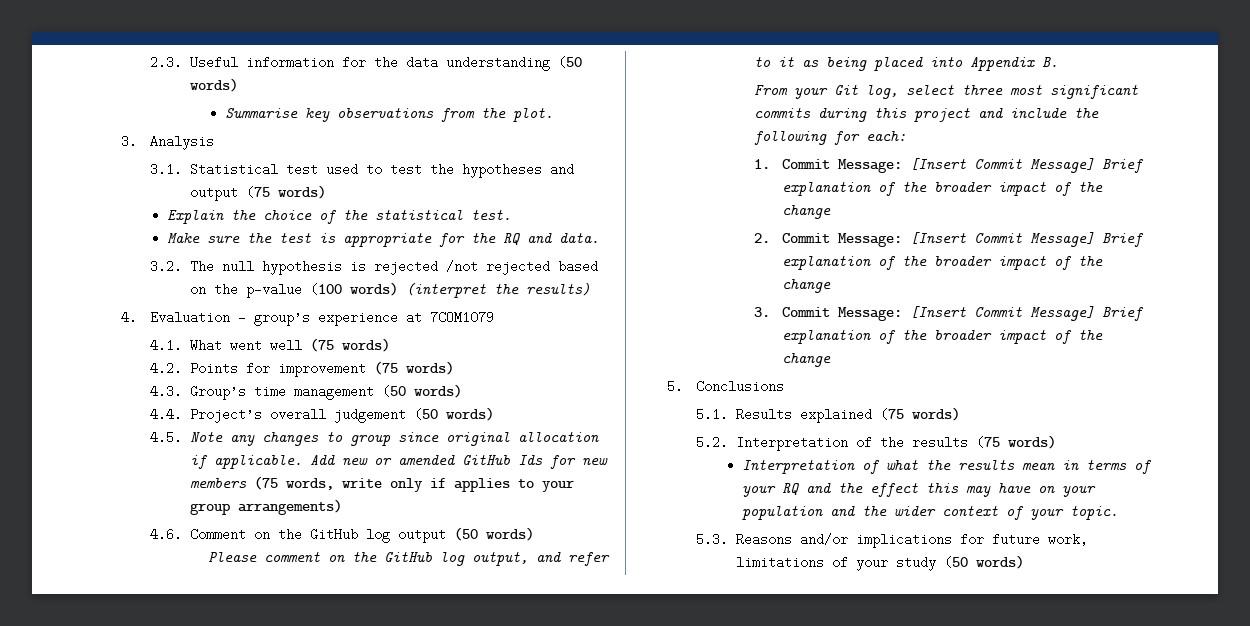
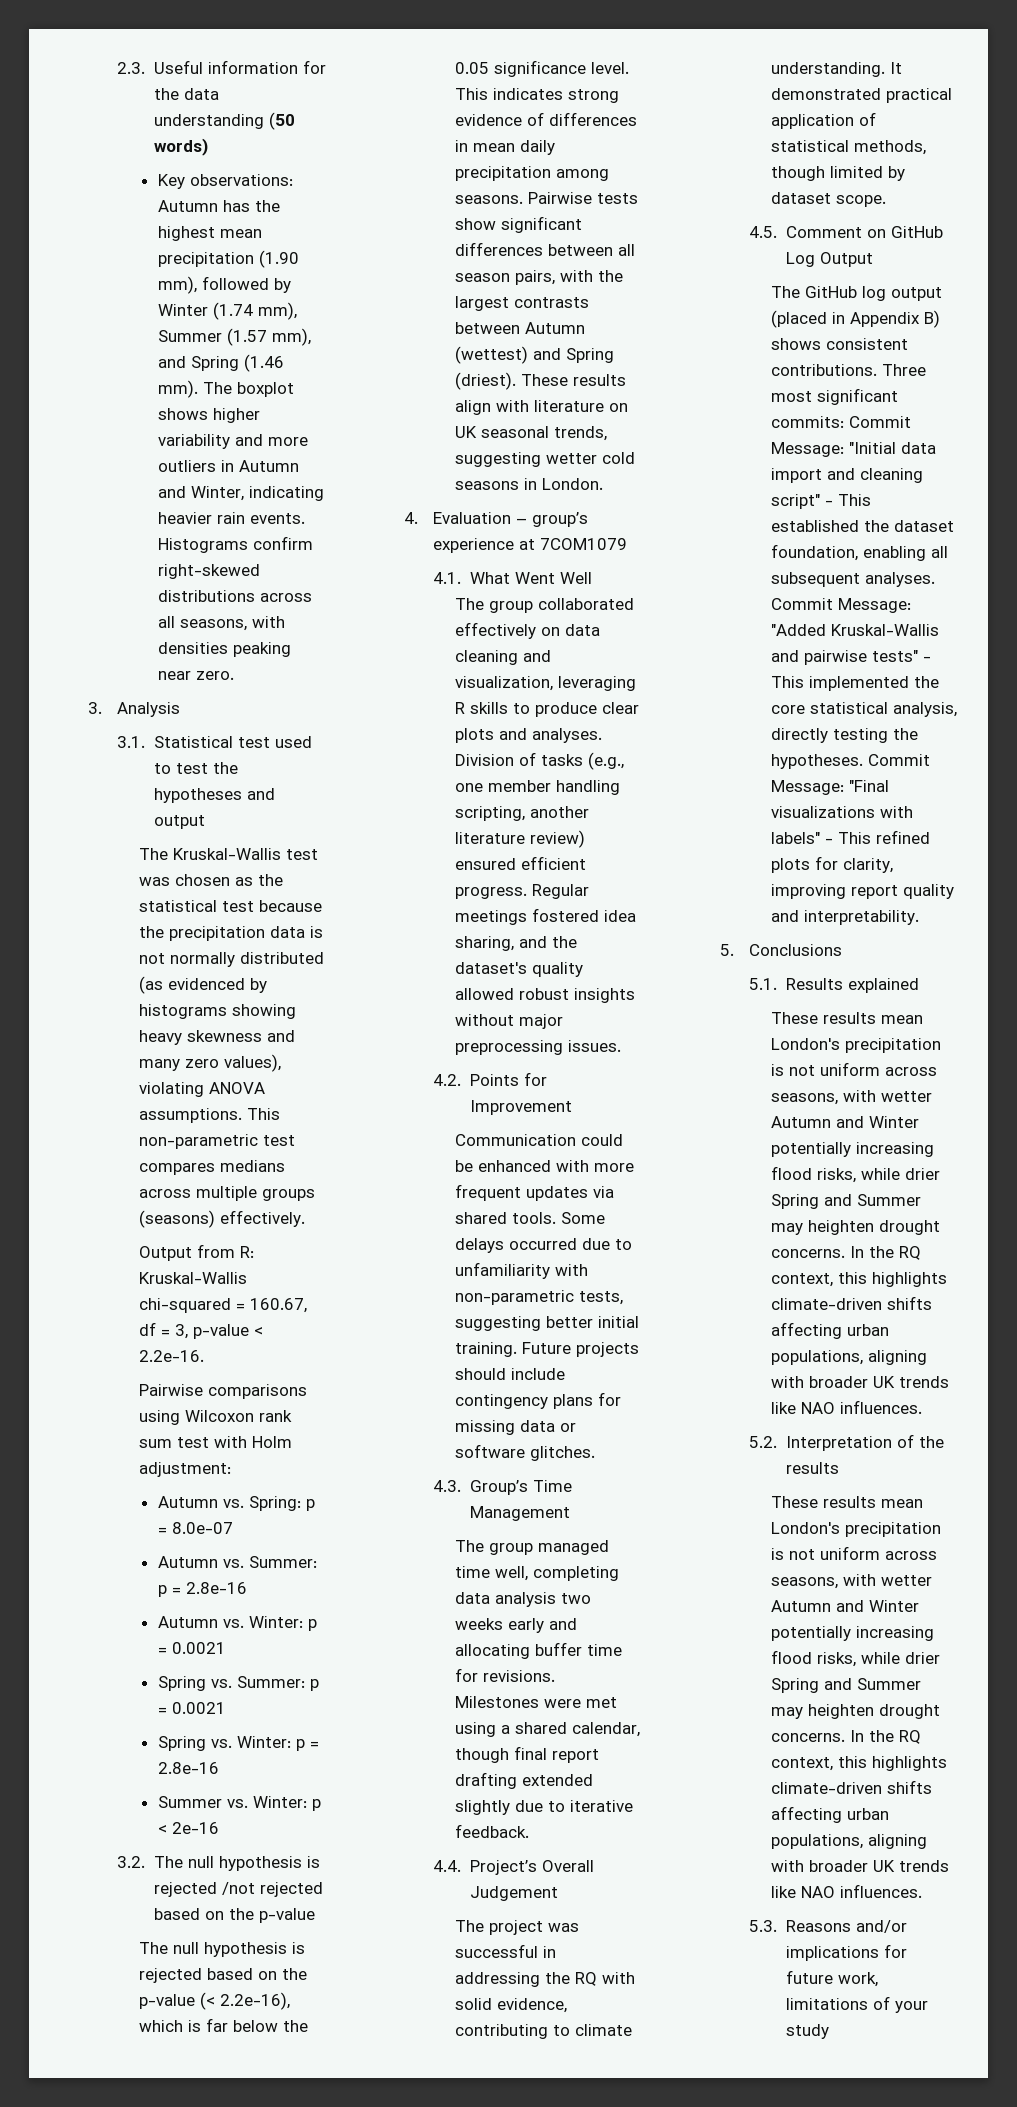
[224,108,553,122] Summarise key observations from the plot. -> [157,174,293,189] [157,200,280,212] [157,226,262,241] [157,250,299,268] [157,276,291,294] [157,302,297,320] [157,328,311,346] [157,354,284,372] [157,380,294,398] [157,408,260,423] [157,434,308,449] [157,460,299,472] [157,486,324,501] [157,512,305,524] [157,536,313,553] [157,564,260,579] [157,590,312,602] [157,616,285,631] [157,642,291,657] [157,671,234,680] Key observations: Autumn has the highest mean precipitation (1.90 mm), followed by Winter (1.74 mm), Summer (1.57 mm), and Spring (1.46 mm). The boxplot shows higher variability and more outliers in Autumn and Winter, indicating heavier rain events. Histograms confirm right-skewed distributions across all seasons, with densities peaking near zero.
[245,185,326,199] [166,210,511,224] [166,233,599,247] (75 words) // Explain the choice of the statistical test. // Make sure the test is appropriate for the RQ and data. -> [139,848,319,860] [139,874,284,886] [139,900,323,912] [139,926,324,941] [139,952,325,967] [139,976,268,994] [139,1004,297,1019] [139,1030,296,1045] [139,1054,282,1072] [139,1082,266,1097] [139,1108,281,1123] [139,1134,296,1149] [139,1160,286,1175] [139,1186,316,1201] [139,1210,306,1228] [139,1244,255,1261] [139,1272,248,1284] [139,1298,308,1313] [139,1322,264,1339] [139,1350,205,1362] [139,1384,308,1399] [139,1410,293,1425] [139,1436,293,1448] [139,1462,232,1477] [157,1496,315,1511] [157,1522,233,1534] [157,1556,317,1568] [157,1582,247,1597] [157,1616,317,1631] [157,1642,226,1654] [157,1676,319,1691] [157,1702,226,1714] [157,1736,319,1751] [157,1762,219,1774] [157,1796,321,1811] [157,1822,219,1834] // The Kruskal-Wallis test was chosen as the statistical test because the precipitation data is not normally distributed (as evidenced by histograms showing heavy skewness and many zero values), violating ANOVA assumptions. This non-parametric test compares medians across multiple groups (seasons) effectively. // Output from R: Kruskal-Wallis chi-squared = 160.67, df = 3, p-value < 2.2e-16. // Pairwise comparisons using Wilcoxon rank sum test with Holm adjustment: // Autumn vs. Spring: p = 8.0e-07 // Autumn vs. Summer: p = 2.8e-16 // Autumn vs. Winter: p = 0.0021 // Spring vs. Summer: p = 0.0021 // Spring vs. Winter: p = 2.8e-16 // Summer vs. Winter: p < 2e-16
[309,282,590,298] (100 words) (interpret the results) -> [139,1942,306,1957] [139,1968,308,1983] [139,1992,291,2010] [139,2018,309,2032] [455,60,630,77] [455,88,620,103] [455,112,638,126] [455,140,556,155] [455,166,610,181] [455,192,639,204] [455,216,583,233] [455,242,636,256] [455,270,624,285] [455,296,590,311] [455,322,586,334] [455,346,615,364] [455,372,627,390] [455,400,629,415] [455,426,608,441] [455,452,636,467] [455,478,604,490] // The null hypothesis is rejected based on the p-value (< 2.2e-16), which is far below the 0.05 significance level. This indicates strong evidence of differences in mean daily precipitation among seasons. Pairwise tests show significant differences between all season pairs, with the largest contrasts between Autumn (wettest) and Spring (driest). These results align with literature on UK seasonal trends, suggesting wetter cold seasons in London.
[229,338,390,352] [149,361,454,377] [149,384,462,400] [149,407,494,423] [149,431,599,446] [189,455,608,469] [189,476,574,492] [189,499,342,515] [149,527,534,543] [207,552,610,566] [753,57,1058,71] [753,85,1138,99] [753,108,1099,122] [753,131,906,145] [753,158,1145,173] [782,182,1104,196] [782,205,832,219] [753,232,1145,247] [782,256,1104,270] [782,279,832,293] [753,306,1145,321] [782,330,1104,344] [782,353,832,367] went well (75 words) // 4.2. Points for improvement (75 words) // 4.3. Group’s time management (50 words) // 4.4. Project’s overall judgement (50 words) // 4.5. Note any changes to group since original allocation if applicable. Add new or amended GitHub Ids for new members (75 words, write only if applies to your group arrangements) // 4.6. Comment on the GitHub log output (50 words) // Please comment on the GitHub log output, and refer to it as being placed into Appendix B. // From your Git log, select three most significant commits during this project and include the following for each: // 1. Commit Message: [Insert Commit Message] Brief explanation of the broader impact of the change // 2. Commit Message: [Insert Commit Message] Brief explanation of the broader impact of the change // 3. Commit Message: [Insert Commit Message] Brief explanation of the broader impact of the change -> [514,572,592,584] [455,598,635,613] [455,622,601,639] [455,650,552,665] [455,676,637,691] [455,702,640,717] [455,728,603,743] [455,752,625,770] [455,780,621,795] [455,806,590,821] [455,830,586,848] [455,856,587,870] [455,884,590,899] [455,908,637,925] [455,936,578,951] [455,962,584,977] [455,988,636,1003] [455,1014,564,1029] [455,1040,622,1055] [433,1072,547,1086] [469,1100,572,1115] [455,1134,624,1146] [455,1160,635,1172] [455,1184,615,1201] [455,1212,606,1224] [455,1238,633,1253] [455,1262,589,1279] [455,1290,624,1305] [455,1316,640,1331] [455,1342,640,1357] [455,1368,566,1380] [455,1392,622,1409] [455,1420,577,1435] [455,1444,596,1461] [433,1480,572,1495] [469,1506,570,1521] [455,1540,610,1555] [455,1566,620,1581] [455,1592,592,1607] [455,1618,578,1633] [455,1642,623,1659] [455,1668,556,1682] [455,1696,618,1708] [455,1722,641,1737] [455,1746,600,1763] [455,1772,594,1789] [455,1800,634,1815] [455,1824,530,1838] [433,1860,594,1875] [469,1886,558,1901] [455,1920,580,1935] [455,1944,557,1958] [455,1972,636,1987] [455,1998,568,2013] [455,2024,633,2039] [771,62,903,77] [771,88,953,103] [771,112,877,129] [771,140,927,155] [771,166,906,181] [771,192,887,207] [749,226,943,238] [785,252,873,267] [771,286,943,301] [771,310,941,328] [771,338,909,350] [771,364,927,376] [771,388,899,405] [771,416,912,428] [771,442,937,457] [771,468,924,483] [771,494,872,509] [771,520,955,532] [771,544,949,561] [771,572,936,587] [771,598,912,613] [771,624,940,636] [771,650,932,665] [771,676,940,691] [771,702,958,717] [771,728,919,743] [771,754,931,769] [771,780,890,795] [771,806,914,818] [771,830,931,844] [771,856,894,873] [771,884,955,899] [771,910,920,925] Went Well // The group collaborated effectively on data cleaning and visualization, leveraging R skills to produce clear plots and analyses. Division of tasks (e.g., one member handling scripting, another literature review) ensured efficient progress. Regular meetings fostered idea sharing, and the dataset's quality allowed robust insights without major preprocessing issues. // 4.2. Points for Improvement // Communication could be enhanced with more frequent updates via shared tools. Some delays occurred due to unfamiliarity with non-parametric tests, suggesting better initial training. Future projects should include contingency plans for missing data or software glitches. // 4.3. Group’s Time Management // The group managed time well, completing data analysis two weeks early and allocating buffer time for revisions. Milestones were met using a shared calendar, though final report drafting extended slightly due to iterative feedback. // 4.4. Project’s Overall Judgement // The project was successful in addressing the RQ with solid evidence, contributing to climate understanding. It demonstrated practical application of statistical methods, though limited by dataset scope. // 4.5. Comment on GitHub Log Output // The GitHub log output (placed in Appendix B) shows consistent contributions. Three most significant commits: Commit Message: "Initial data import and cleaning script" - This established the dataset foundation, enabling all subsequent analyses. Commit Message: "Added Kruskal-Wallis and pairwise tests" - This implemented the core statistical analysis, directly testing the hypotheses. Commit Message: "Final visualizations with labels" - This refined plots for clarity, improving report quality and interpretability.
[879,407,960,421] (75 words) -> [771,1012,924,1024] [771,1038,942,1053] [771,1062,938,1076] [771,1090,933,1105] [771,1116,920,1128] [771,1142,935,1157] [771,1166,941,1183] [771,1194,922,1209] [771,1220,941,1235] [771,1246,922,1260] [771,1272,948,1287] [771,1296,933,1310] [771,1322,890,1339] [771,1350,928,1365] [771,1376,950,1388] [771,1400,923,1414] // These results mean London's precipitation is not uniform across seasons, with wetter Autumn and Winter potentially increasing flood risks, while drier Spring and Summer may heighten drought concerns. In the RQ context, this highlights climate-driven shifts affecting urban populations, aligning with broader UK trends like NAO influences.
[975,435,1056,449] [741,460,1152,474] [741,483,1096,497] [741,506,1118,520] (75 words) // Interpretation of what the results mean in terms of your RQ and the effect this may have on your population and the wider context of your topic. -> [771,1496,924,1508] [771,1522,942,1537] [771,1546,938,1560] [771,1574,933,1589] [771,1600,920,1612] [771,1626,935,1641] [771,1650,941,1667] [771,1678,922,1693] [771,1704,941,1719] [771,1730,922,1744] [771,1756,948,1771] [771,1780,933,1794] [771,1806,890,1823] [771,1834,928,1849] [771,1860,950,1872] [771,1884,923,1898] // These results mean London's precipitation is not uniform across seasons, with wetter Autumn and Winter potentially increasing flood risks, while drier Spring and Summer may heighten drought concerns. In the RQ context, this highlights climate-driven shifts affecting urban populations, aligning with broader UK trends like NAO influences.
[943,555,1024,569] (50 words) -> (829, 2031) none

